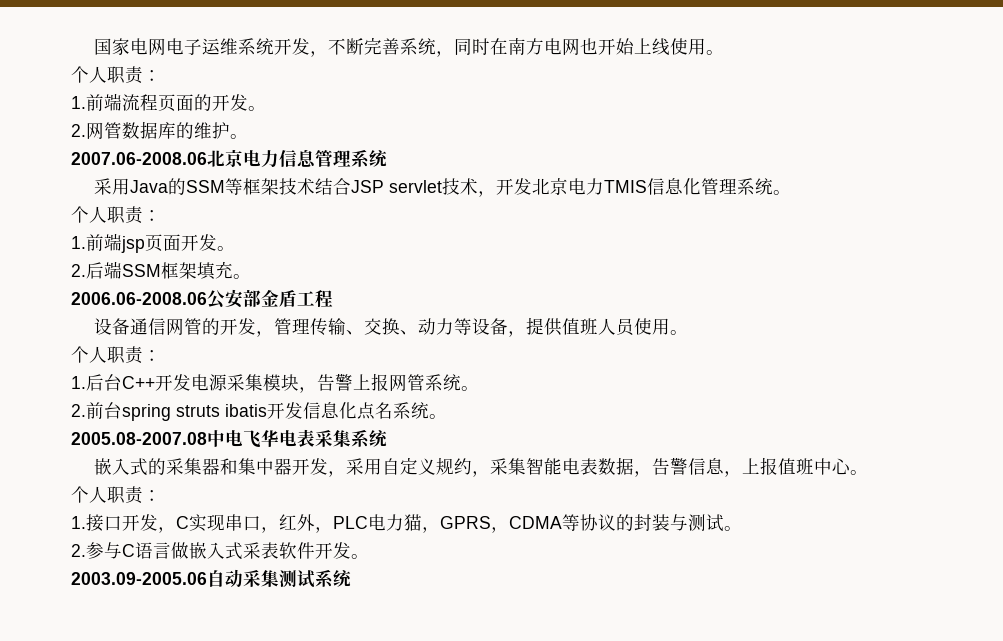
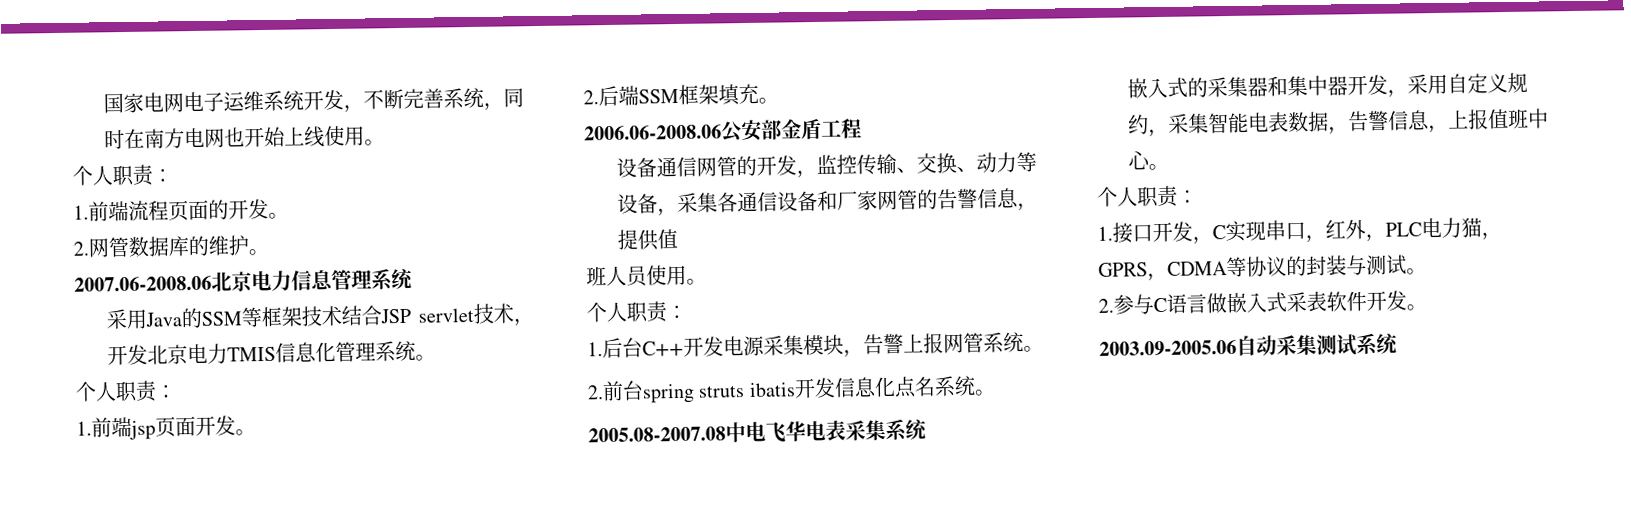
[274,318,311,335] 管理 -> [815,154,857,175] 监控
(527, 334) none -> [676,188,1038,214] 采集各通信设备和厂家网管的告警信息，
(581, 326) none -> (678, 239) //

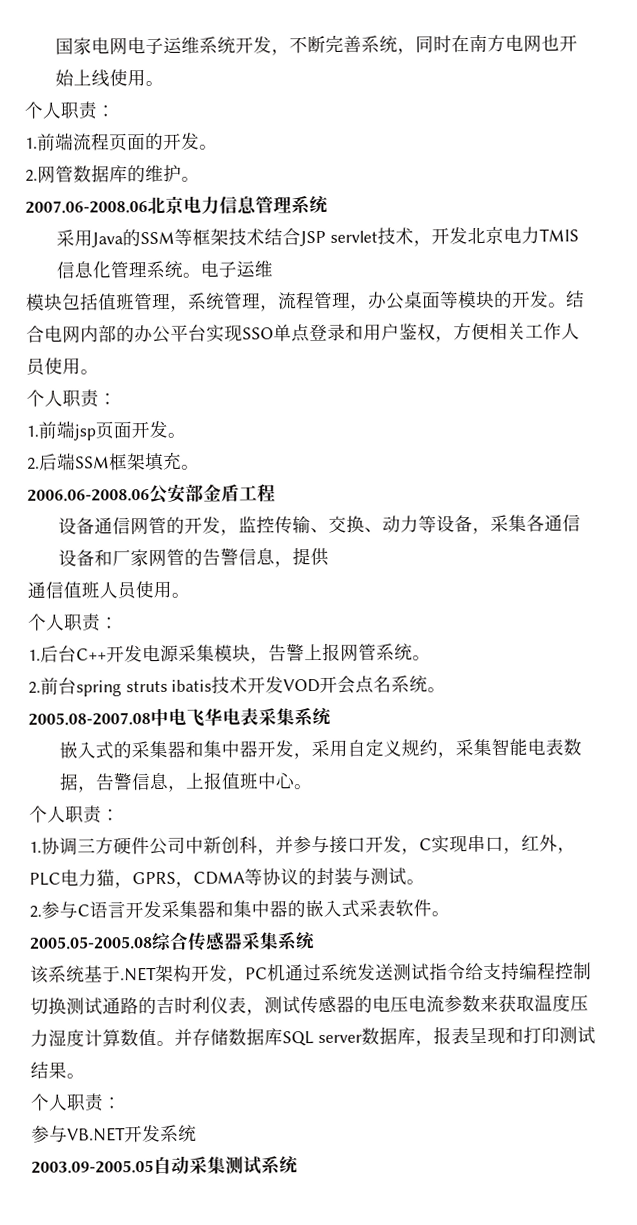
(436, 357) none -> [200,260,274,278] [26,290,585,312] [26,322,580,344] [26,357,99,376] 电子运维 // 模块包括值班管理，系统管理，流程管理，办公桌面等模块的开发。结合电网内部的办公平台实现SSO单点登录和用户鉴权，方便相关工作人员使用。
[656,228,678,250] 值 // -> [27,581,82,599] // 通信值
[793,376,896,399] 开发信息化 -> [211,675,357,694] 技术开发VOD开会
(1113, 233) none -> [41,835,330,856] 协调三方硬件公司中新创科，并参与
[1206,290,1427,314] [1099,339,1237,356] 做嵌入式采表软件开发。 // 2003.09-2005.06 -> [125,899,450,919] [29,931,316,951] [30,962,592,984] [30,994,589,1016] [30,1026,596,1047] [30,1061,85,1079] [30,1093,122,1112] [31,1124,197,1143] [31,1160,154,1174] 开发采集器和集中器的嵌入式采表软件。 // 2005.05-2005.08综合传感器采集系统 // 该系统基于.NET架构开发，PC机通过系统发送测试指令给支持编程控制切换测试通路的吉时利仪表，测试传感器的电压电流参数来获取温度压力湿度计算数值。并存储数据库SQL server数据库，报表呈现和打印测试结果。 // 个人职责： // 参与VB.NET开发系统 // 2003.09-2005.05

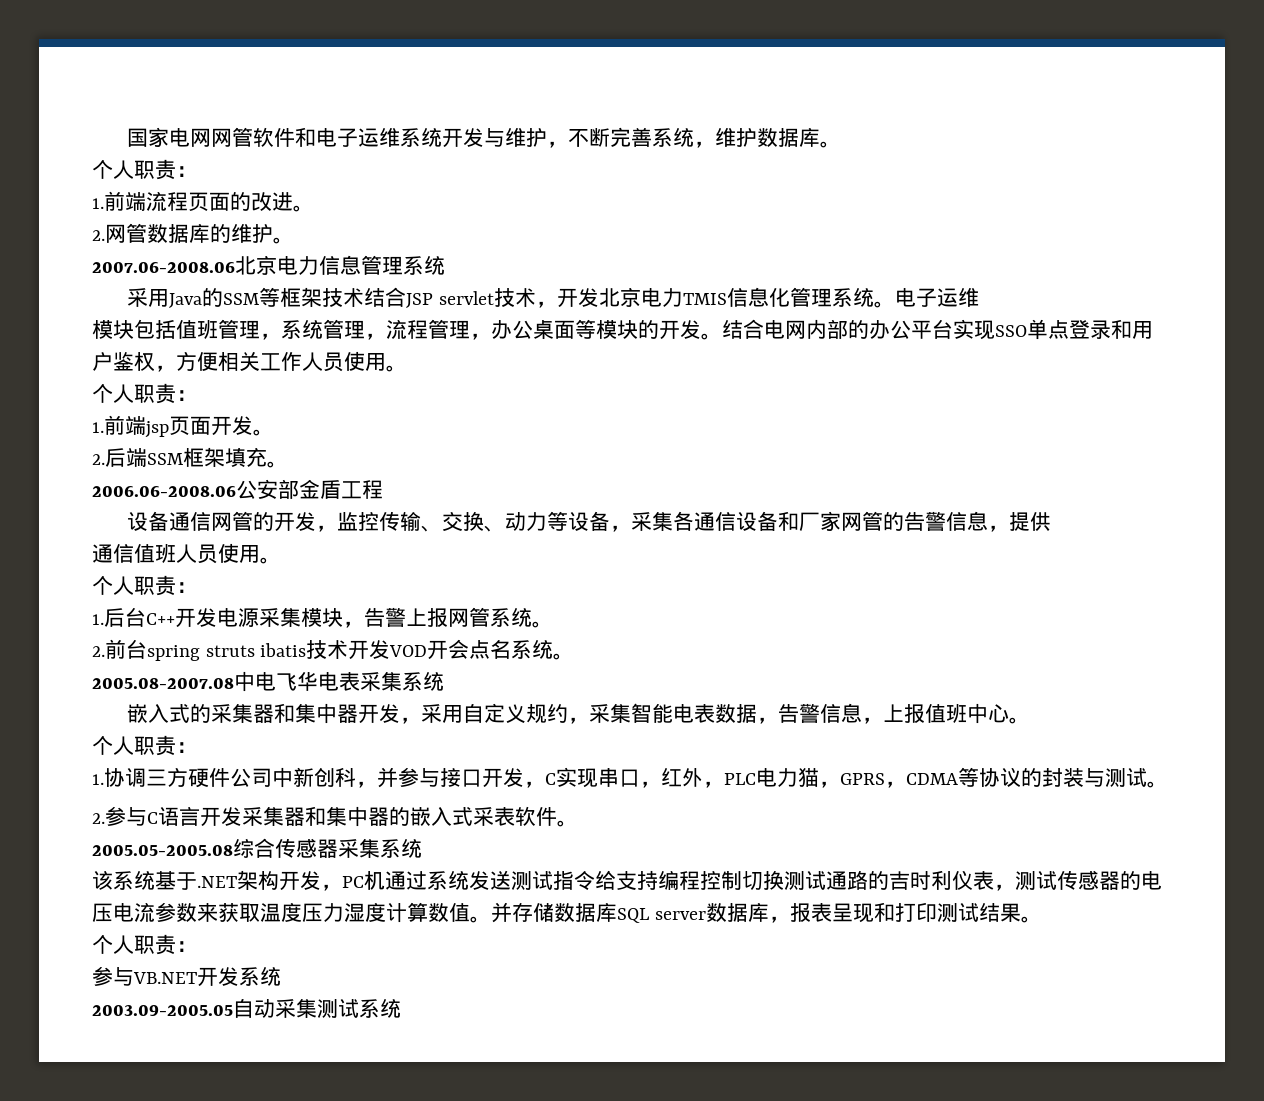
(129, 46) none -> [211,127,317,147] 网管软件和
(273, 45) none -> [484,127,548,147] 与维护
[415,34,579,53] [55,69,147,88] 同时在南方电网也开始上线使用 -> [715,127,821,147] 维护数据库
[163,132,200,150] 开发 -> [251,192,293,211] 改进

